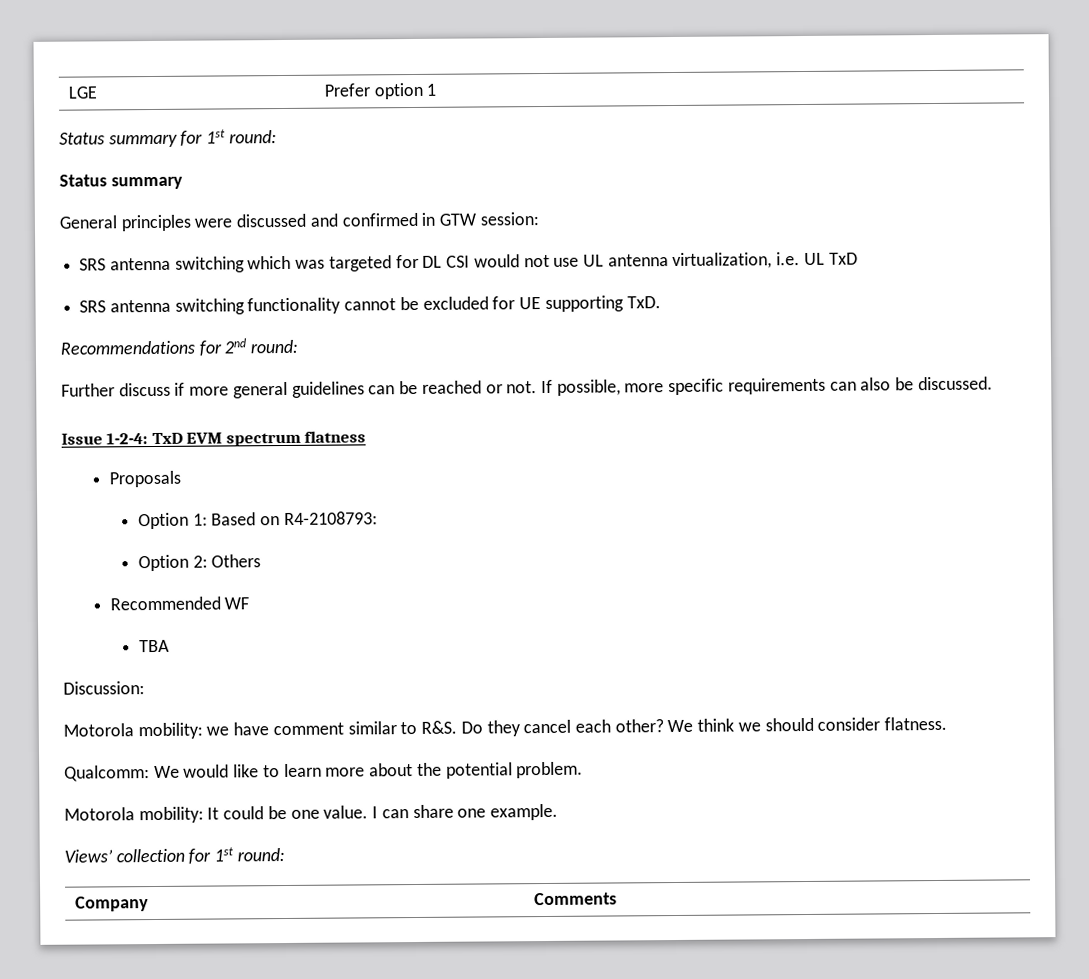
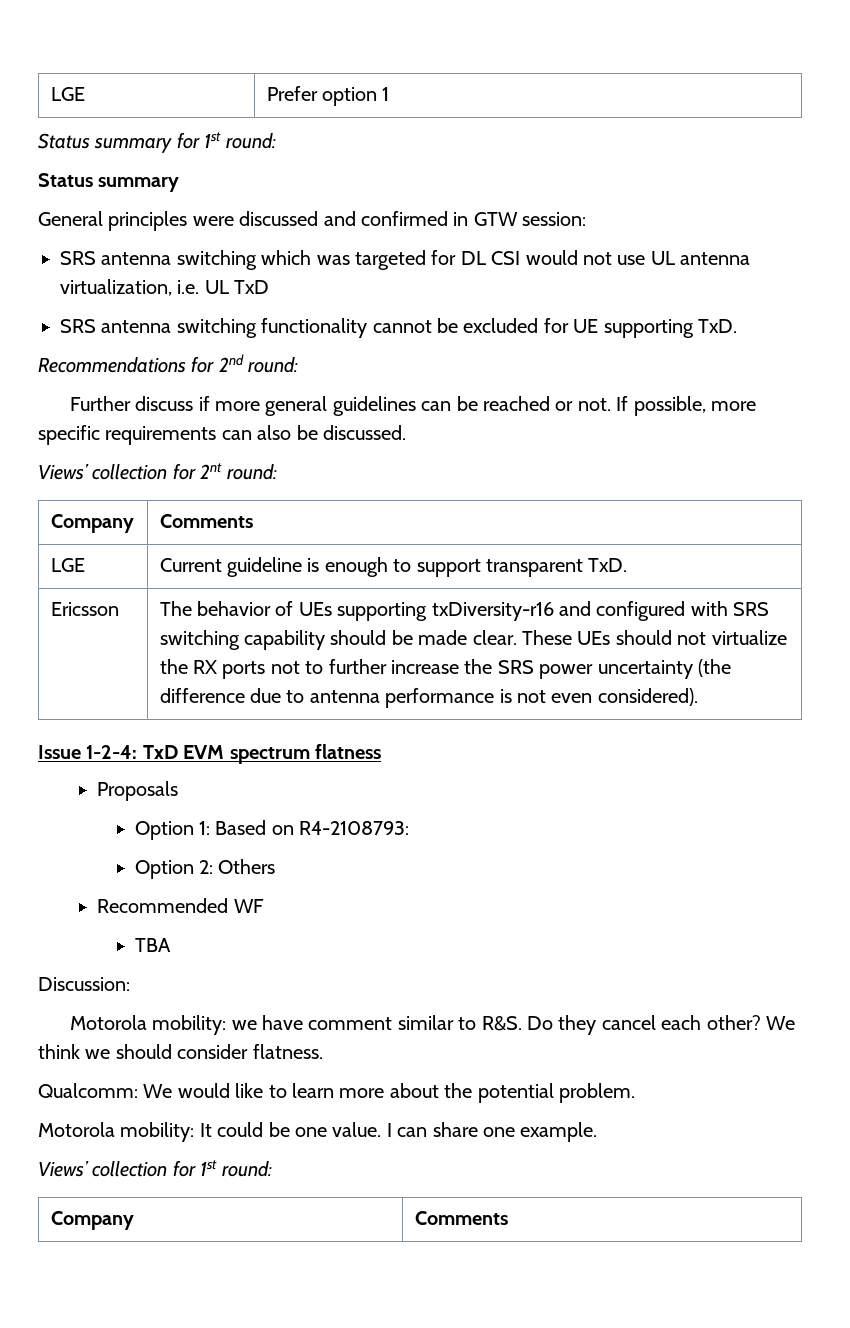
(993, 383) none -> [38,463,277,480] [50,514,134,533] [159,514,253,528] [50,558,85,572] [159,557,628,577] [50,602,119,616] [159,601,770,621] [159,630,787,650] [159,659,731,679] [159,688,698,708] // Views’ collection for 2nt round: // Company | Comments // LGE | Current guideline is enough to support transparent TxD. // Ericsson | The behavior of UEs supporting txDiversity-r16 and configured with SRS switching capability should be made clear. These UEs should not virtualize the RX ports not to further increase the SRS power uncertainty (the difference due to antenna performance is not even considered).

